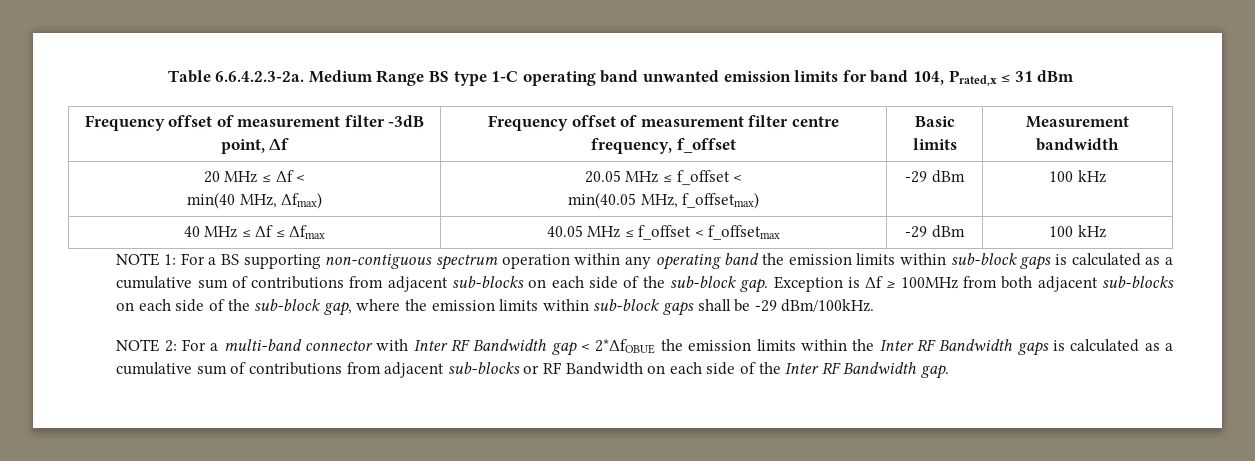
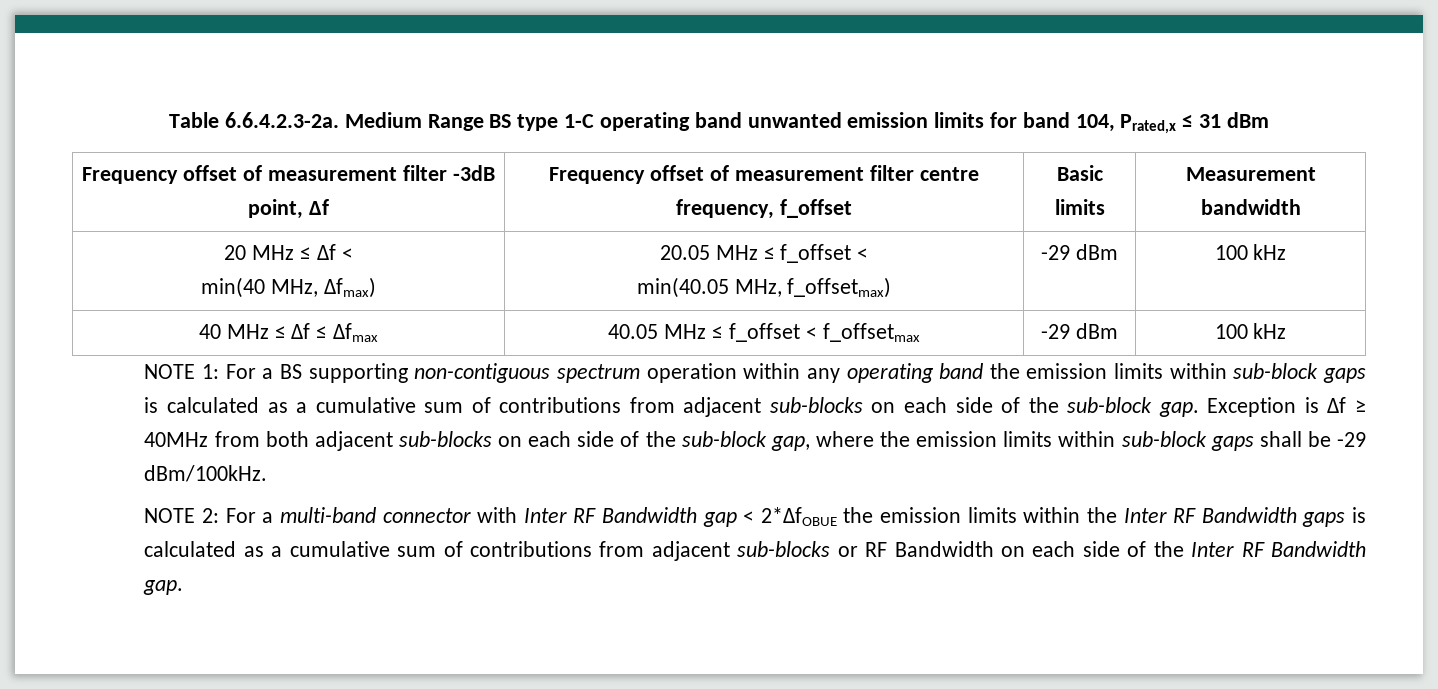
[900,277,958,289] 100MHz -> [144,432,209,447] 40MHz

